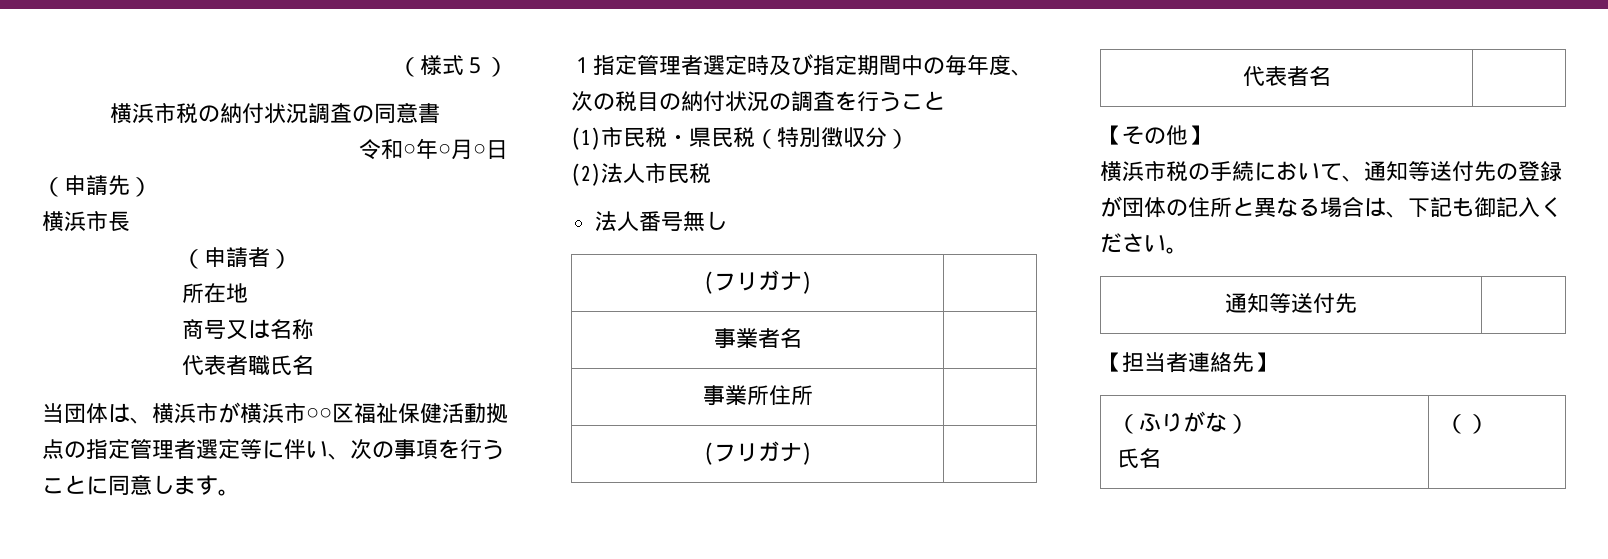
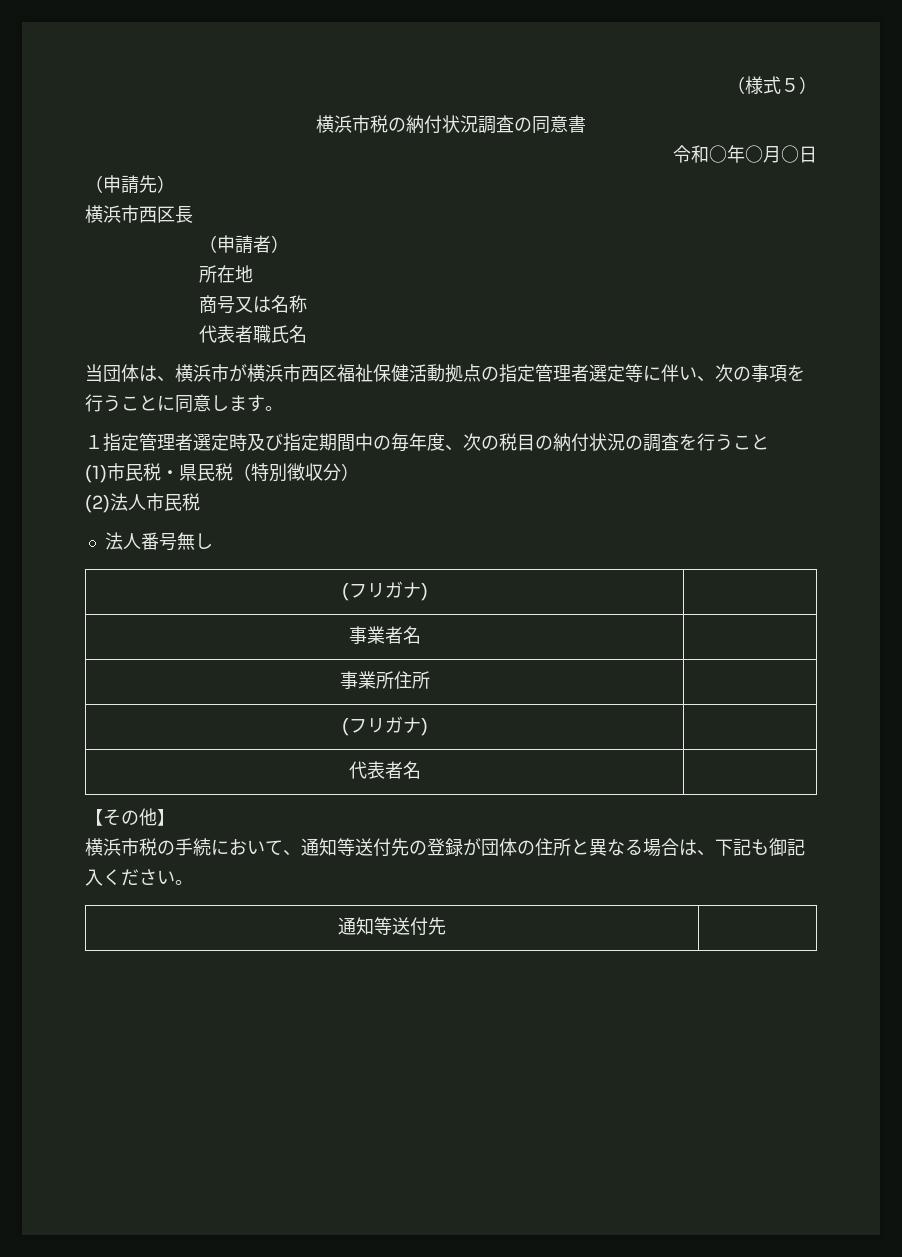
(108, 221) none -> [139,206,175,223] 西区
[306,408,332,421] ○○ -> [301,365,319,382] 西
[1100,352,1276,373] [1117,411,1250,434] [1117,448,1162,468] [1445,414,1490,434] // 【担当者連絡先】 // （ふりがな） // 氏名 | （） -> (446, 926) none

